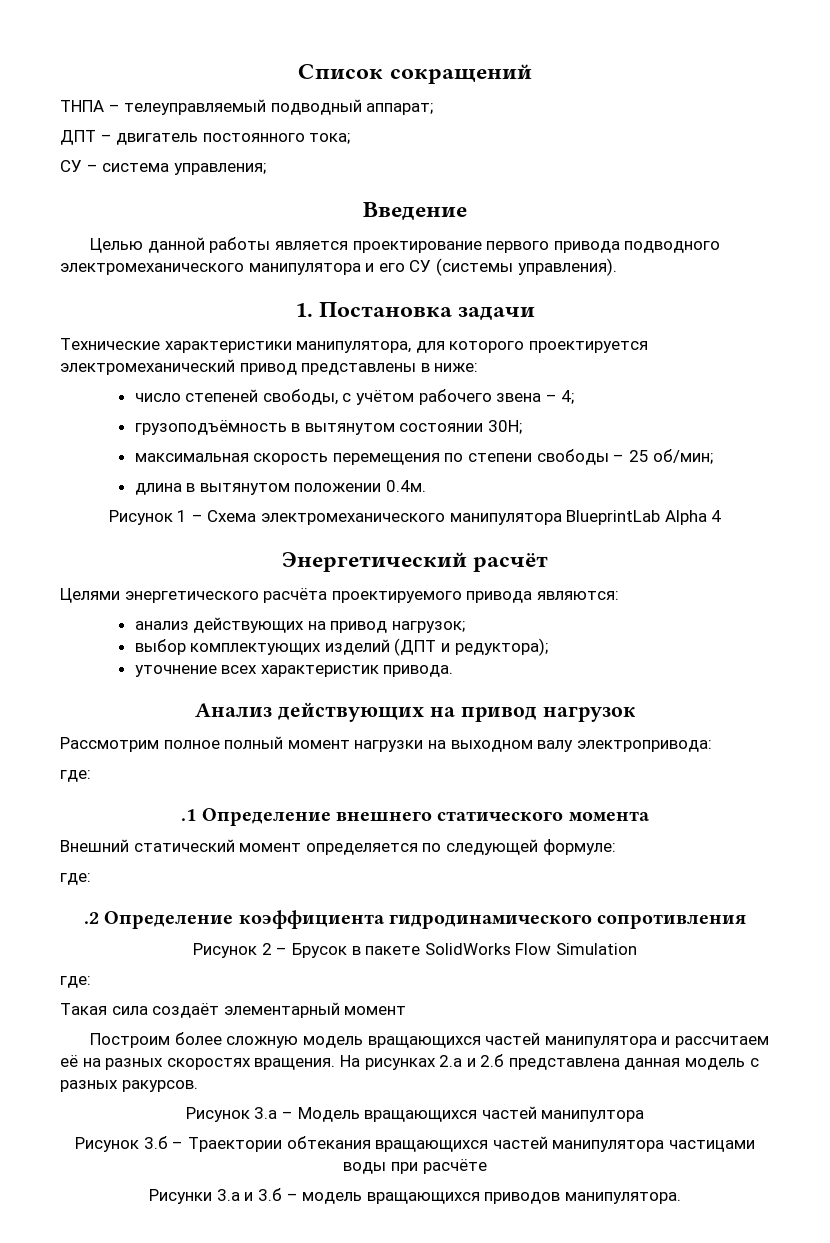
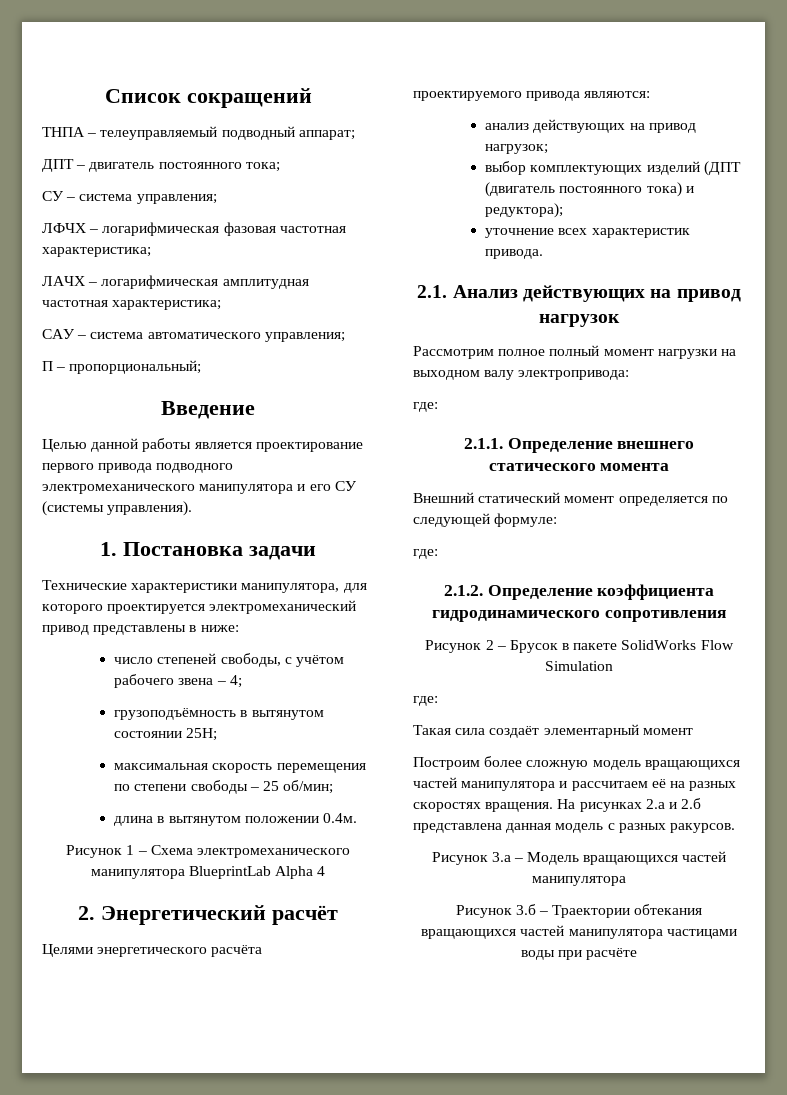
(266, 169) none -> [42,222,346,236] [42,247,151,257] [42,275,309,289] [42,300,222,310] [42,329,345,342] [42,360,202,374] // ЛФЧХ – логарифмическая фазовая частотная характеристика; // ЛАЧХ – логарифмическая амплитудная частотная характеристика; // САУ – система автоматического управления; // П – пропорциональный;
[487,420,522,434] 30Н; -> [186,728,218,741] 25Н;
(722, 516) none -> [78,906,95,920] 2.
(437, 647) none -> [485,182,682,197] (двигатель постоянного тока)
(454, 671) none -> [417,285,448,298] 2.1.
[181,809,197,821] .1 -> [463,438,503,449] 2.1.1.
[83,912,99,924] .2 -> [443,585,483,596] 2.1.2.
[541,1110,645,1122] манипултора -> [532,876,626,886] манипулятора
[149,1188,681,1204] // Рисунки 3.а и 3.б – модель вращающихся приводов манипулятора. -> (638, 954) none

